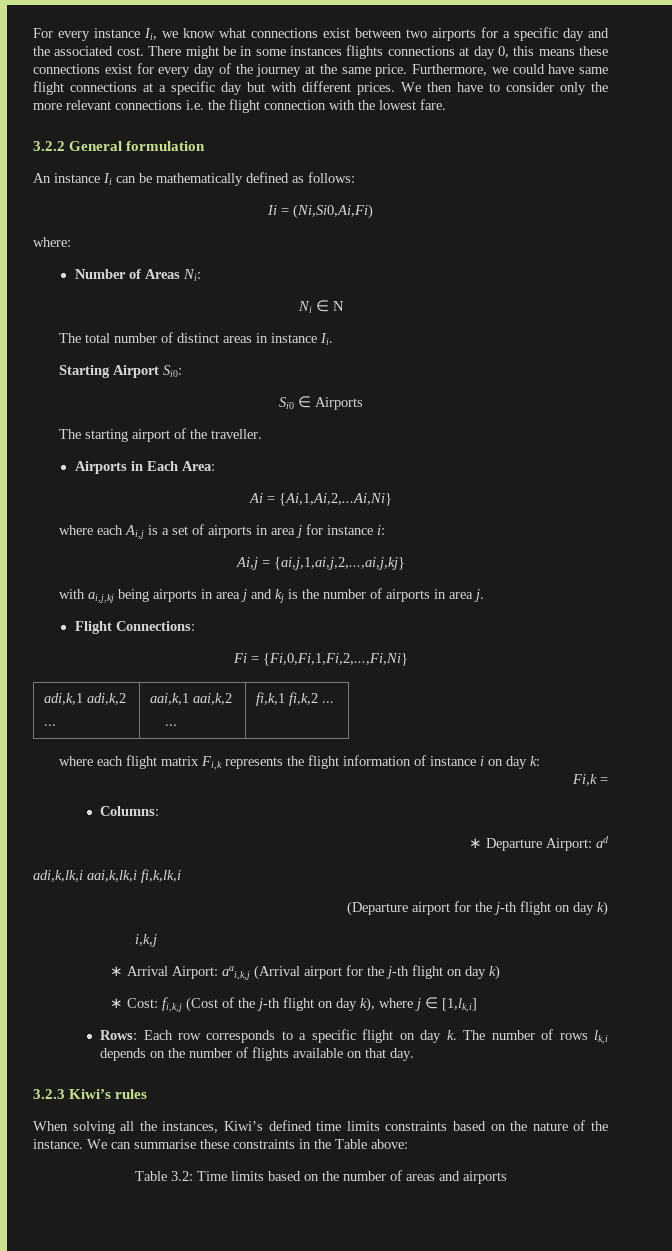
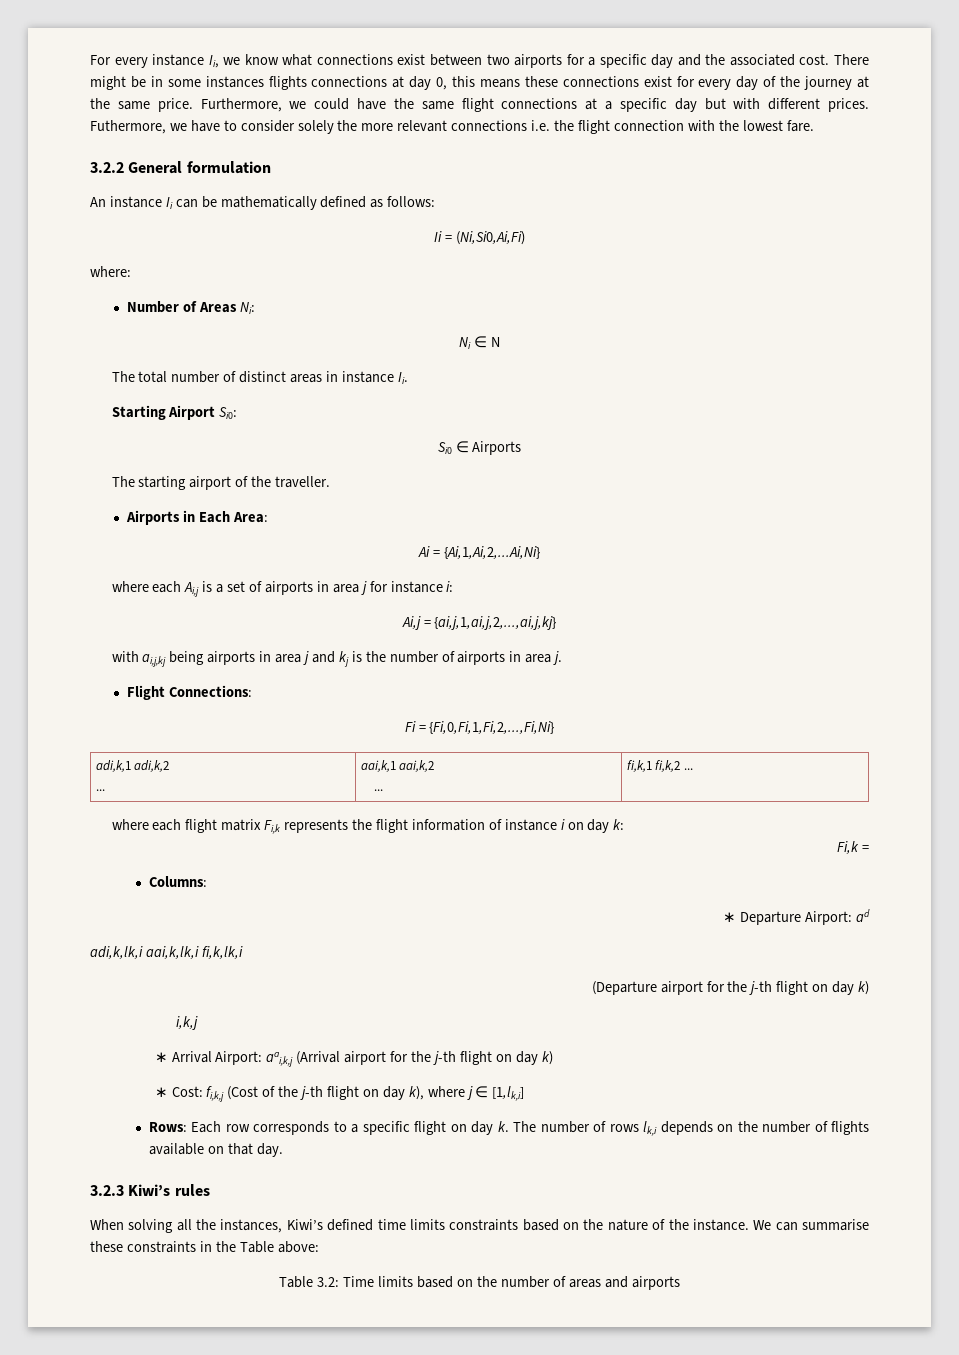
(575, 69) none -> [393,98,414,109] the
[401,82,452,92] We then -> [90,120,187,134] Futhermore, we
[560,82,586,95] only -> [297,120,334,134] solely

